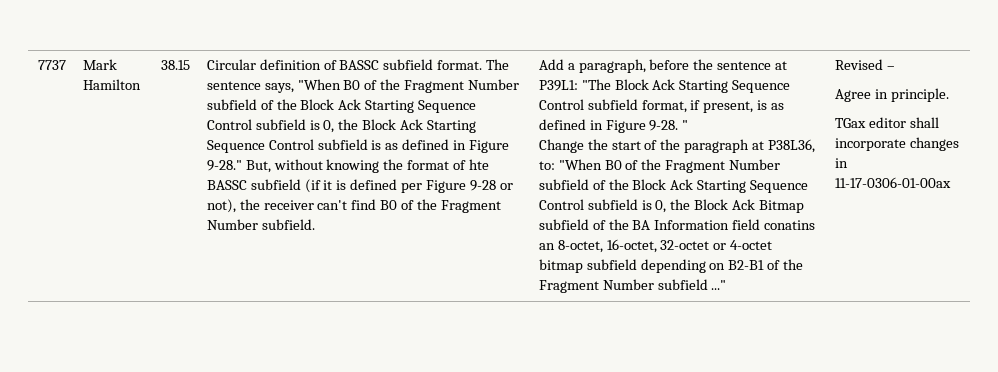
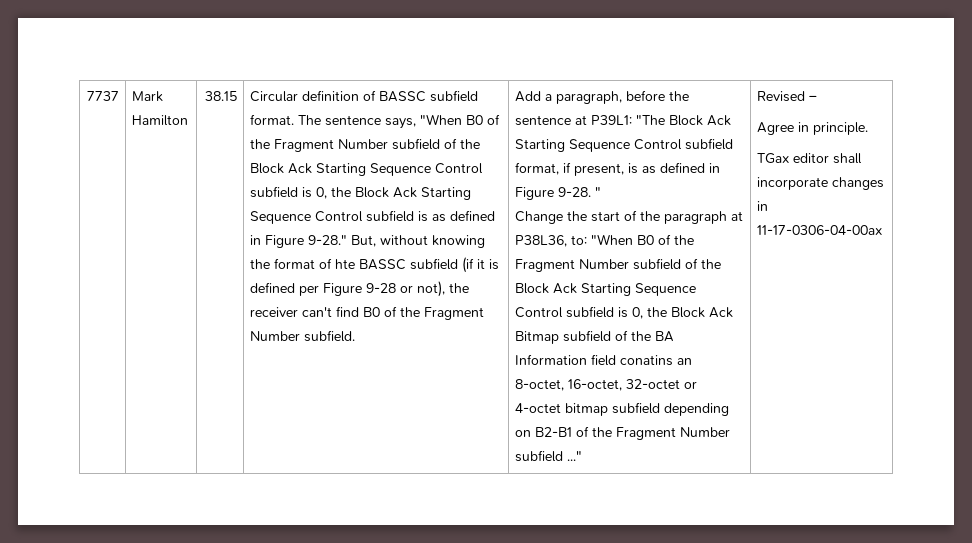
[834,177,951,188] 11-17-0306-01-00ax -> [756,225,882,235] 11-17-0306-04-00ax

